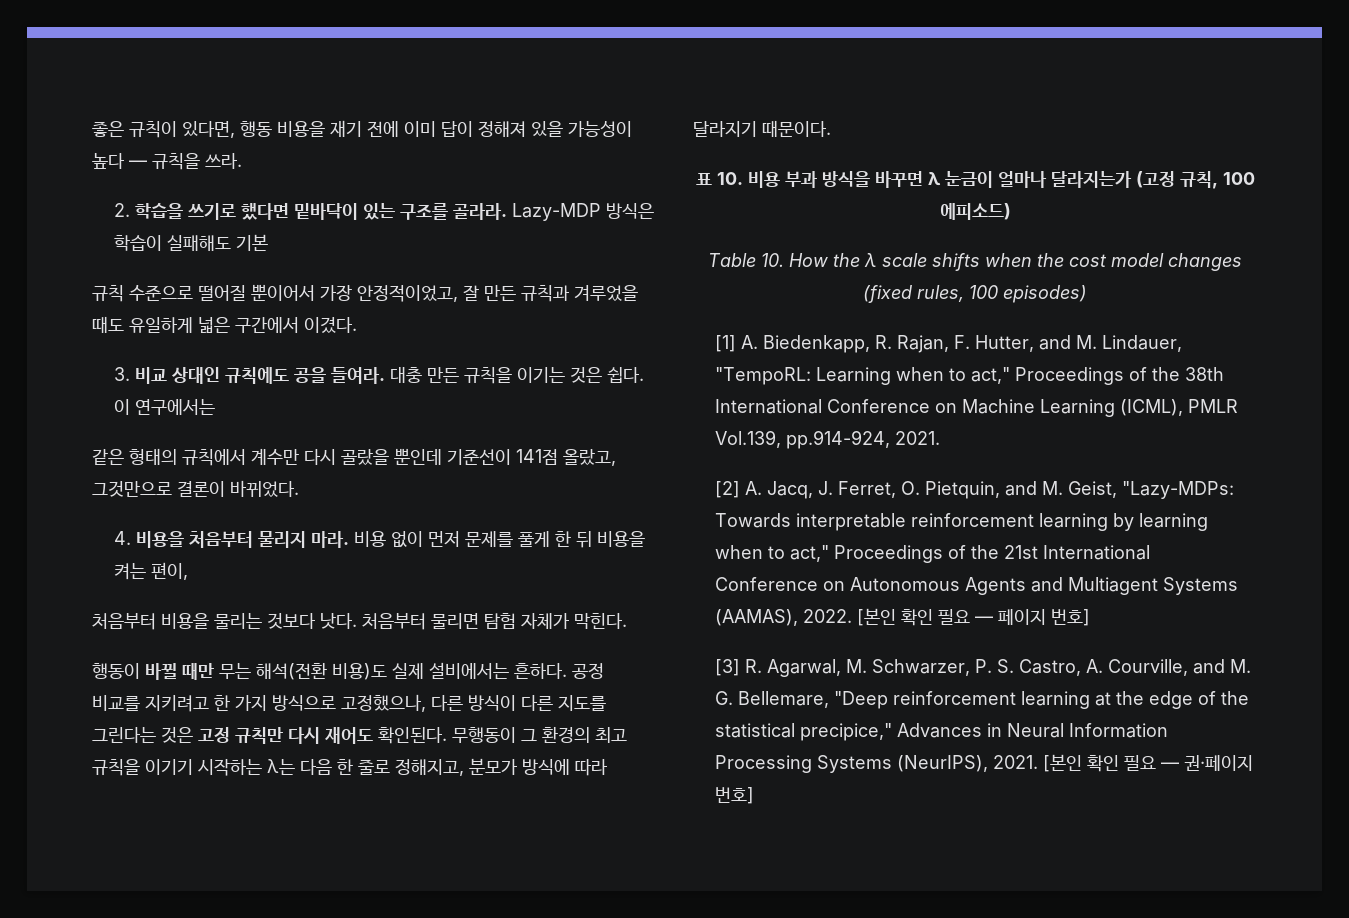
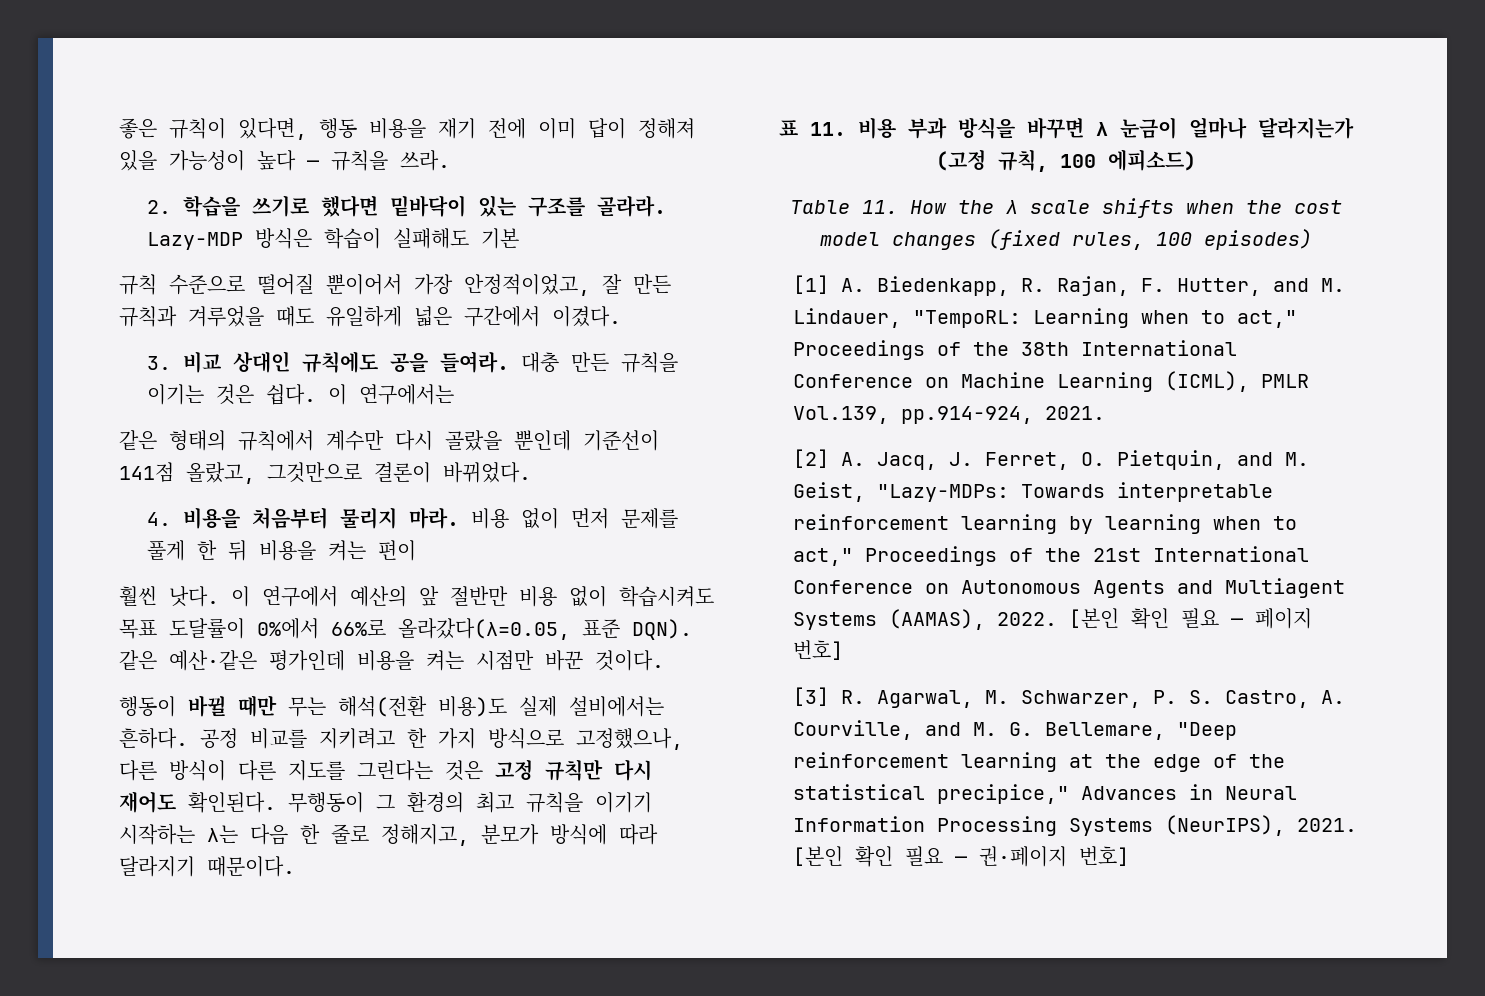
[150,562,188,580] [92,613,627,630] 편이, // 처음부터 비용을 물리는 것보다 낫다. 처음부터 물리면 탐험 자체가 막힌다. -> [377,540,416,561] [119,586,714,607] [119,618,692,640] [119,650,664,671] 편이 // 훨씬 낫다. 이 연구에서 예산의 앞 절반만 비용 없이 학습시켜도 목표 도달률이 0%에서 66%로 올라갔다(λ=0.05, 표준 DQN). 같은 예산·같은 평가인데 비용을 켜는 시점만 바꾼 것이다.
[716,172,743,185] 10. -> [809,122,846,136] 11.
[761,253,784,267] 10. -> [861,200,898,214] 11.

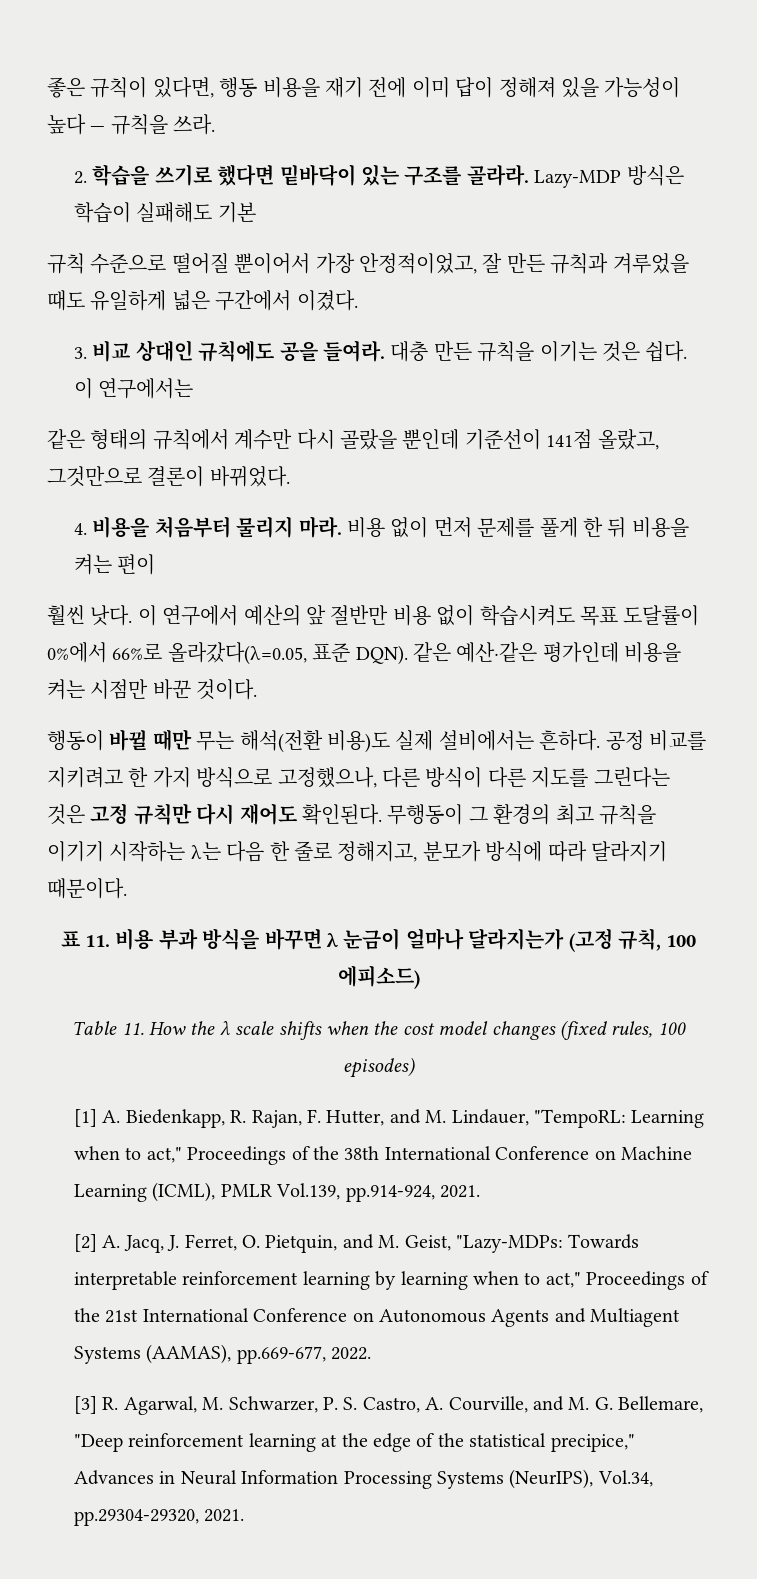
(985, 619) none -> [236,1346,326,1364] pp.669-677,
[1068,608,1312,629] [792,640,843,660] [본인 확인 필요 — 페이지 번호] -> (372, 1353) none
[1296,818,1357,832] [792,846,1129,867] 2021. [본인 확인 필요 — 권·페이지 번호] -> [597,1470,653,1487] [74,1509,245,1526] Vol.34, pp.29304-29320, 2021.

